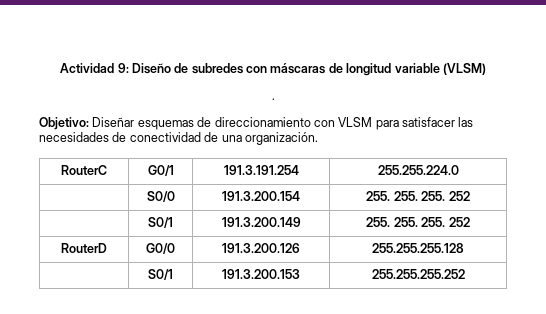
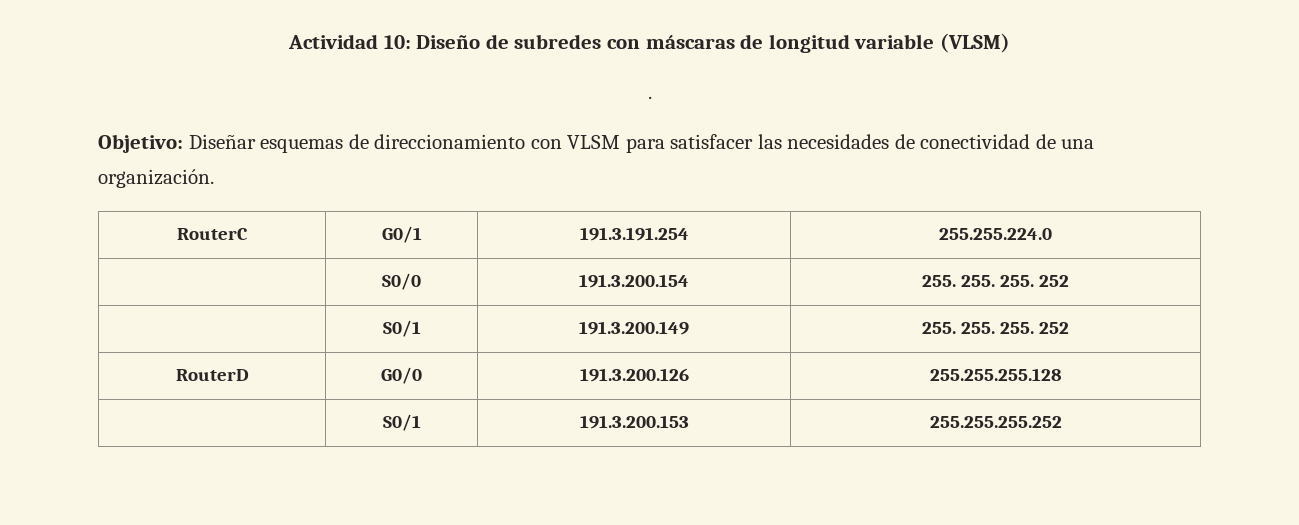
[117,63,129,73] 9: -> [383,35,411,49] 10:

